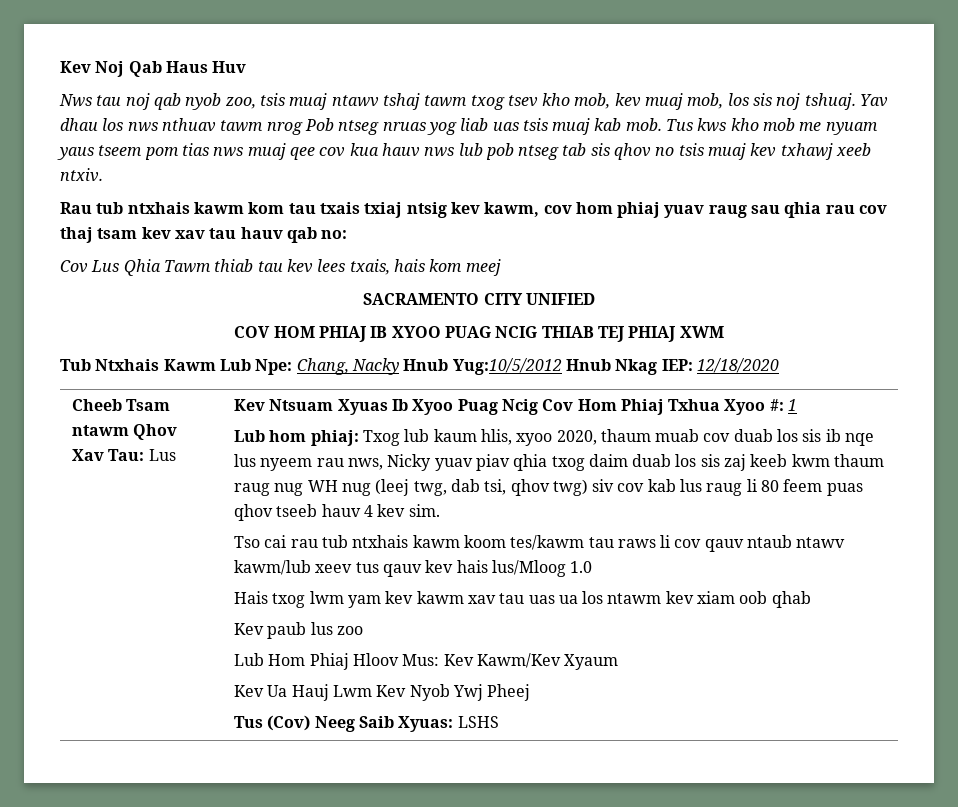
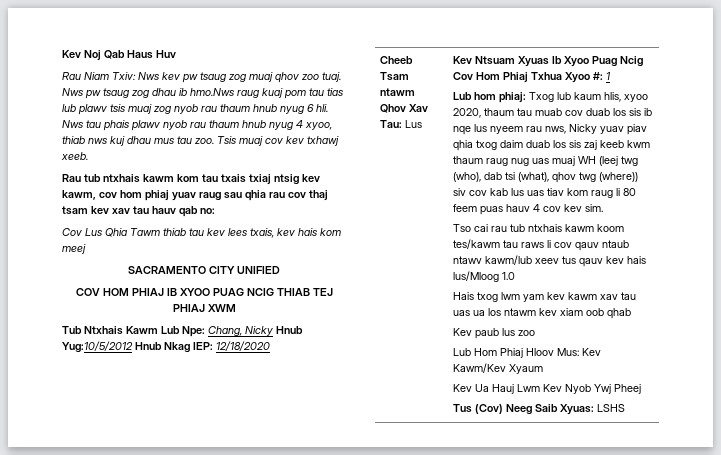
[59,93,889,110] [60,118,878,135] [57,143,872,160] [60,168,103,182] Nws tau noj qab nyob zoo, tsis muaj ntawv tshaj tawm txog tsev kho mob, kev muaj mob, los sis noj tshuaj. Yav dhau los nws nthuav tawm nrog Pob ntseg nruas yog liab uas tsis muaj kab mob. Tus kws kho mob me nyuam yaus tseem pom tias nws muaj qee cov kua hauv nws lub pob ntseg tab sis qhov no tsis muaj kev txhawj xeeb ntxiv. -> [62,72,341,83] [62,88,343,99] [62,104,328,115] [62,120,332,131] [62,136,339,146] [61,152,88,160] Rau Niam Txiv: Nws kev pw tsaug zog muaj qhov zoo tuaj. Nws pw tsaug zog dhau ib hmo.Nws raug kuaj pom tau tias lub plawv tsis muaj zog nyob rau thaum hnub nyug 6 hli. Nws tau phais plawv nyob rau thaum hnub nyug 4 xyoo, thiab nws kuj dhau mus tau zoo. Tsis muaj cov kev txhawj xeeb.
(390, 267) none -> [277,228,295,236] kev
[351,358,399,375] Nacky -> [245,326,273,336] Nicky
(651, 435) none -> [517,108,533,116] tau
[307,479,588,496] WH nug (leej twg, dab tsi, qhov twg) -> [532,156,639,166] [453,172,639,183] uas muaj WH (leej twg (who), dab tsi (what), qhov twg (where))
(703, 485) none -> [527,188,589,196] uas tiav kom
[233,504,318,521] qhov tseeb -> (504, 210) none
(373, 511) none -> [543,206,562,212] cov

